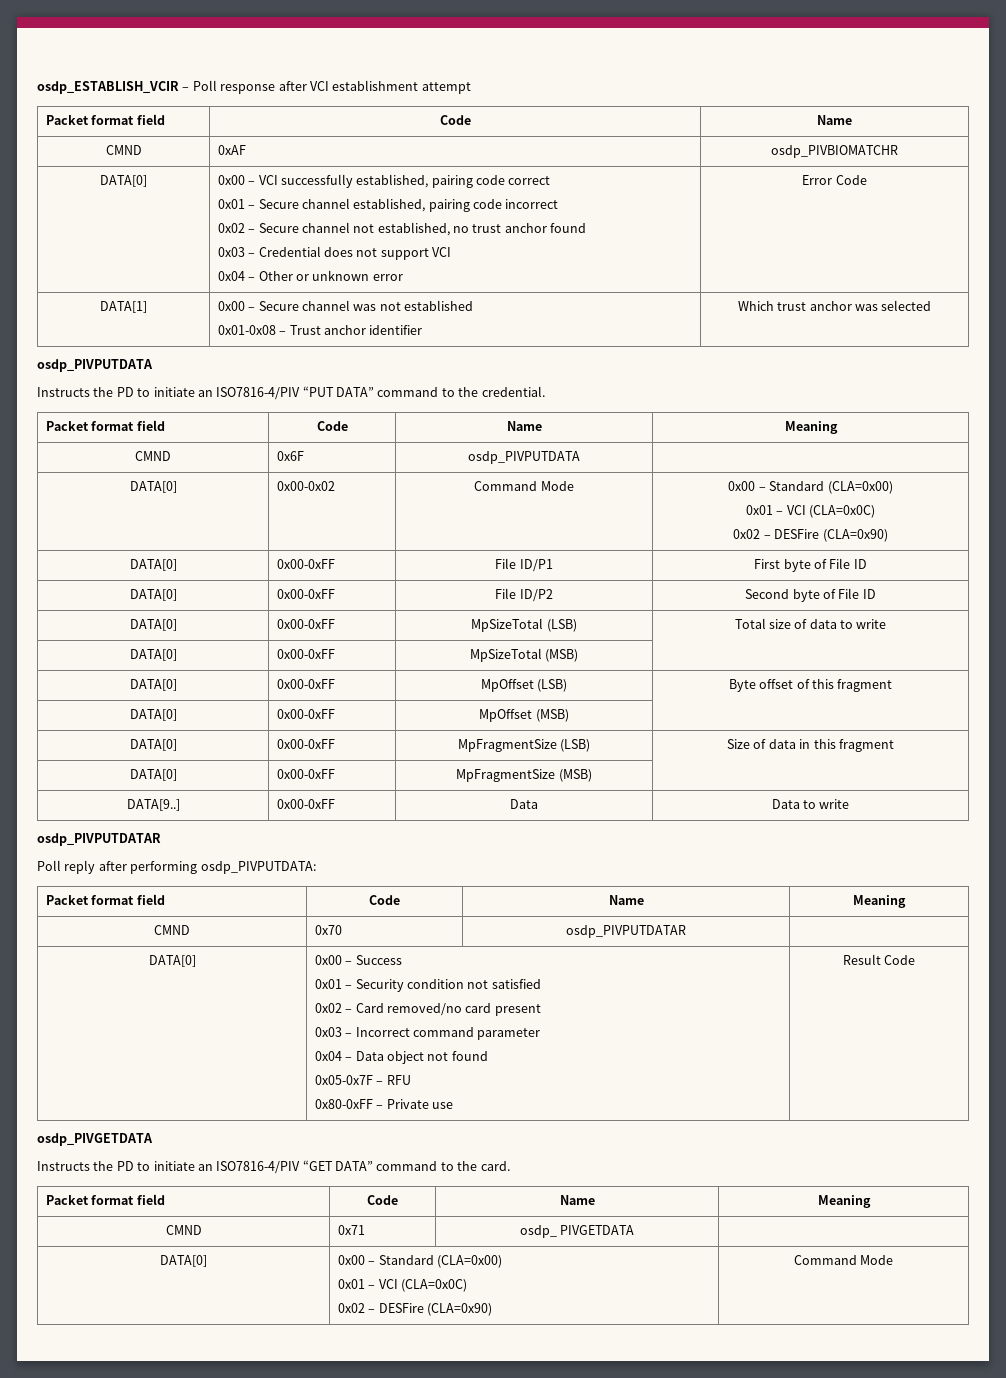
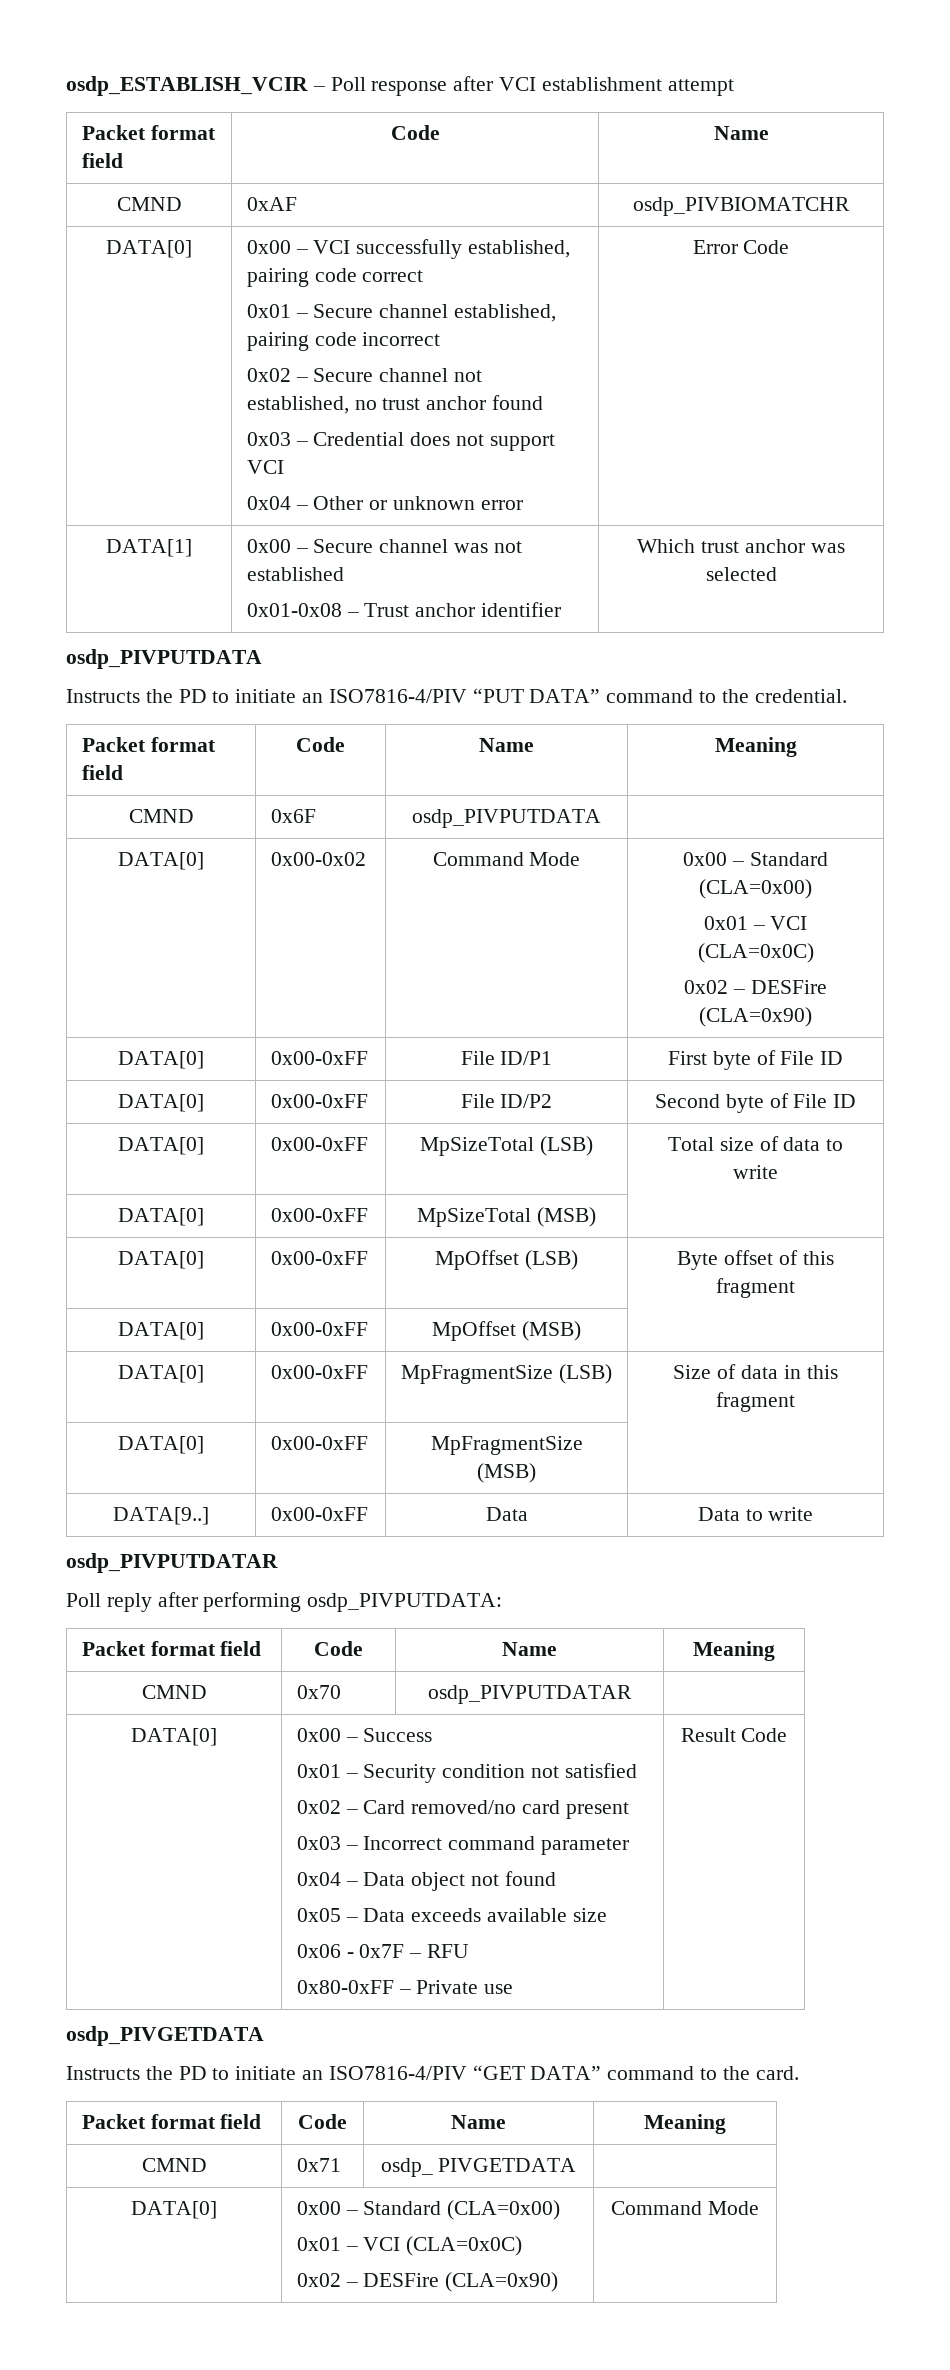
[314,1075,373,1085] 0x05-0x7F -> [296,1908,607,1922] [296,1944,405,1958] 0x05 – Data exceeds available size // 0x06 - 0x7F

